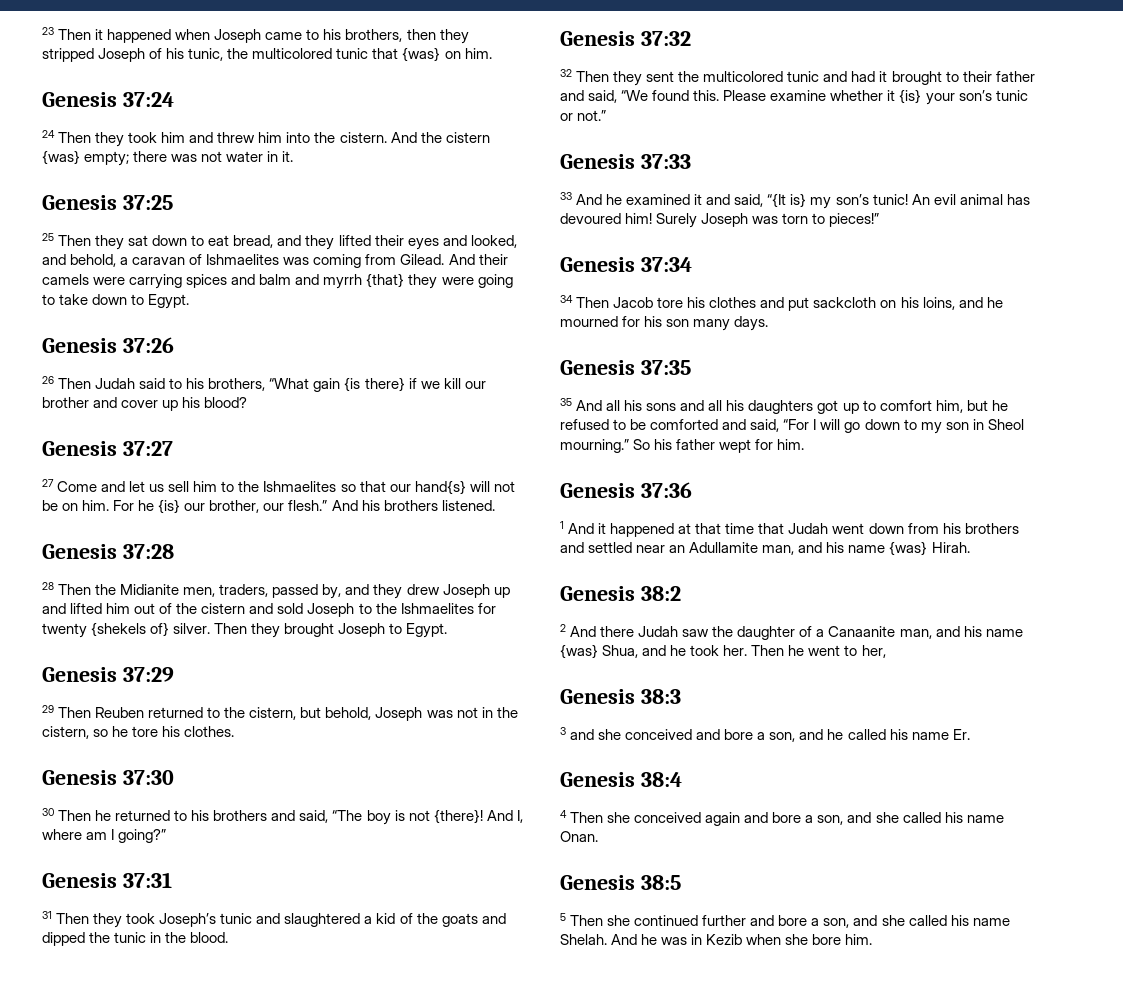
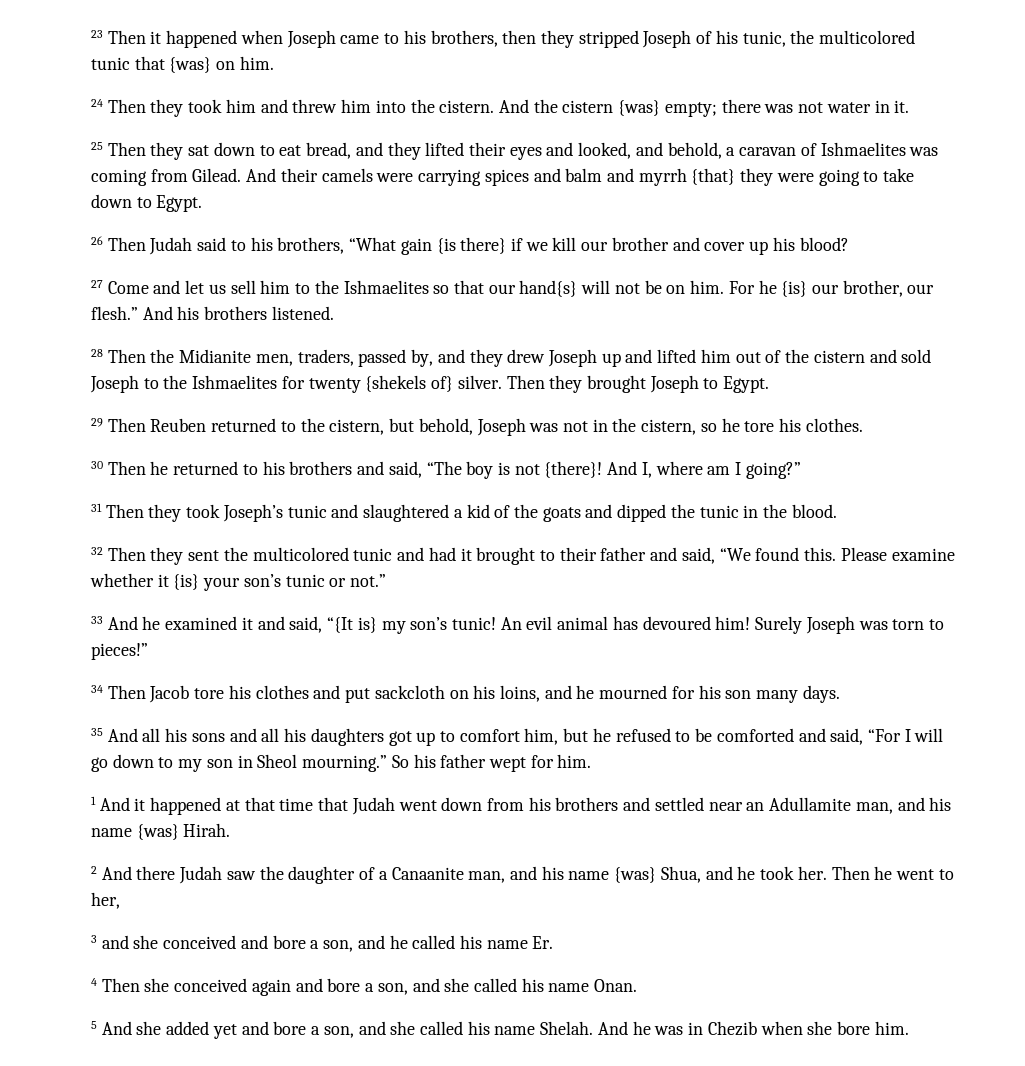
[42,92,174,107] // Genesis 37:24 -> (274, 63) none
[42,195,173,210] // Genesis 37:25 -> (910, 106) none
[42,337,174,353] // Genesis 37:26 -> (203, 203) none
[42,441,173,456] // Genesis 37:27 -> (849, 244) none
[42,544,174,559] // Genesis 37:28 -> (334, 313) none
[42,667,174,682] // Genesis 37:29 -> (770, 384) none
[42,770,174,785] // Genesis 37:30 -> (863, 425) none
[42,872,172,888] // Genesis 37:31 -> (801, 470) none
[560,31,691,46] // Genesis 37:32 -> (837, 511) none
[560,154,691,169] // Genesis 37:33 -> (387, 580) none
[560,257,692,272] // Genesis 37:34 -> (148, 651) none
[560,360,691,375] // Genesis 37:35 -> (840, 694) none
[560,482,692,498] // Genesis 37:36 -> (592, 761) none
[560,586,681,601] // Genesis 38:2 -> (231, 830) none
[560,689,681,704] // Genesis 38:3 -> (120, 900) none
[560,772,682,787] // Genesis 38:4 -> (554, 942) none
[560,875,681,890] // Genesis 38:5 -> (638, 985) none
[570,915,747,926] Then she continued further -> [101,1021,237,1039] And she added yet
[706,934,743,945] Kezib -> [707,1021,757,1036] Chezib

